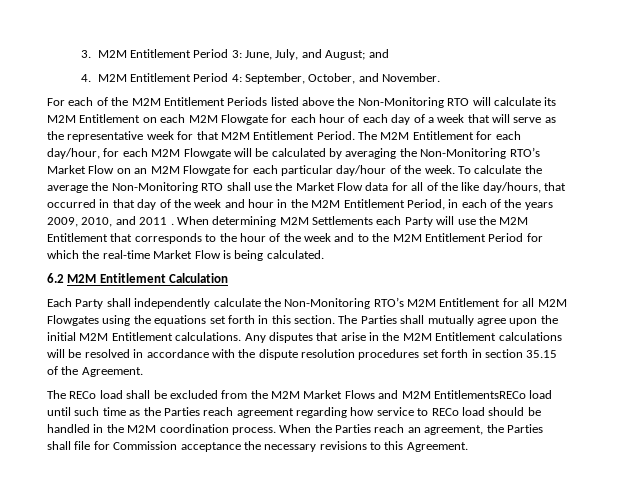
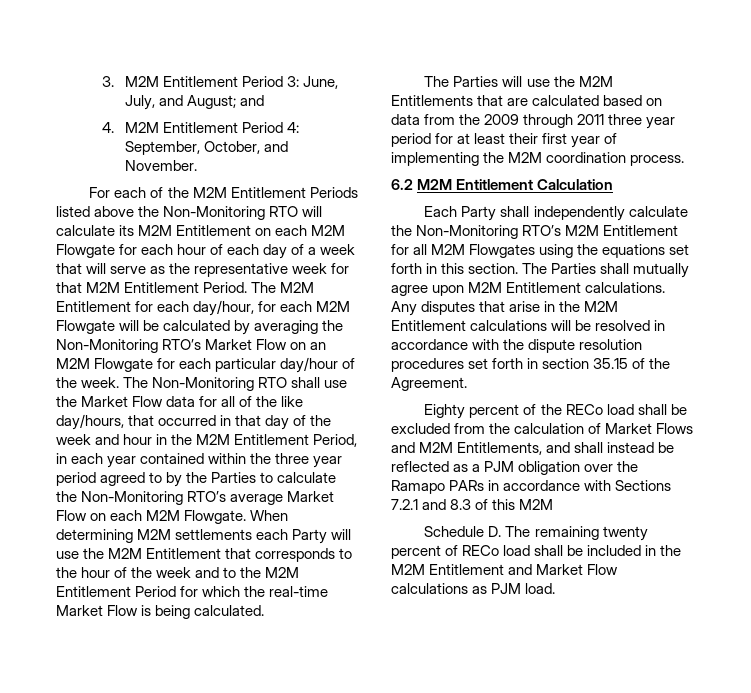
[457,165,542,174] [47,182,109,193] To calculate the average the -> [123,377,149,388] The
[490,199,553,210] [47,216,174,227] of the years 2009, 2010, and 2011 . -> [107,453,343,468] [56,472,337,487] [56,491,335,505] [56,510,247,524] year contained within the three year period agreed to by the Parties to calculate the Non-Monitoring RTO’s average Market Flow on each M2M Flowgate.
[312,216,373,225] Settlements -> [175,529,253,540] settlements
(324, 254) none -> [424,76,613,87] [391,95,663,106] [391,114,676,129] [391,133,618,148] [391,152,685,166] // The Parties will use the M2M Entitlements that are calculated based on data from the 2009 through 2011 three year period for at least their first year of implementing the M2M coordination process.
[540,315,558,324] [47,332,76,341] the initial -> (465, 290) none
[47,390,66,399] The -> [424,404,562,419] Eighty percent of the
[271,391,300,399] M2M -> [514,423,602,434] calculation of
[433,390,553,399] [47,407,541,418] [47,424,543,435] [47,441,468,452] EntitlementsRECo load until such time as the Parties reach agreement regarding how service to RECo load should be handled in the M2M coordination process. When the Parties reach an agreement, the Parties shall file for Commission acceptance the necessary revisions to this Agreement. -> [457,442,675,455] [391,461,639,475] [391,480,672,494] [391,499,554,510] [424,526,648,541] [391,545,682,559] [391,564,619,575] [391,583,556,594] Entitlements, and shall instead be reflected as a PJM obligation over the Ramapo PARs in accordance with Sections 7.2.1 and 8.3 of this M2M // Schedule D. The remaining twenty percent of RECo load shall be included in the M2M Entitlement and Market Flow calculations as PJM load.

